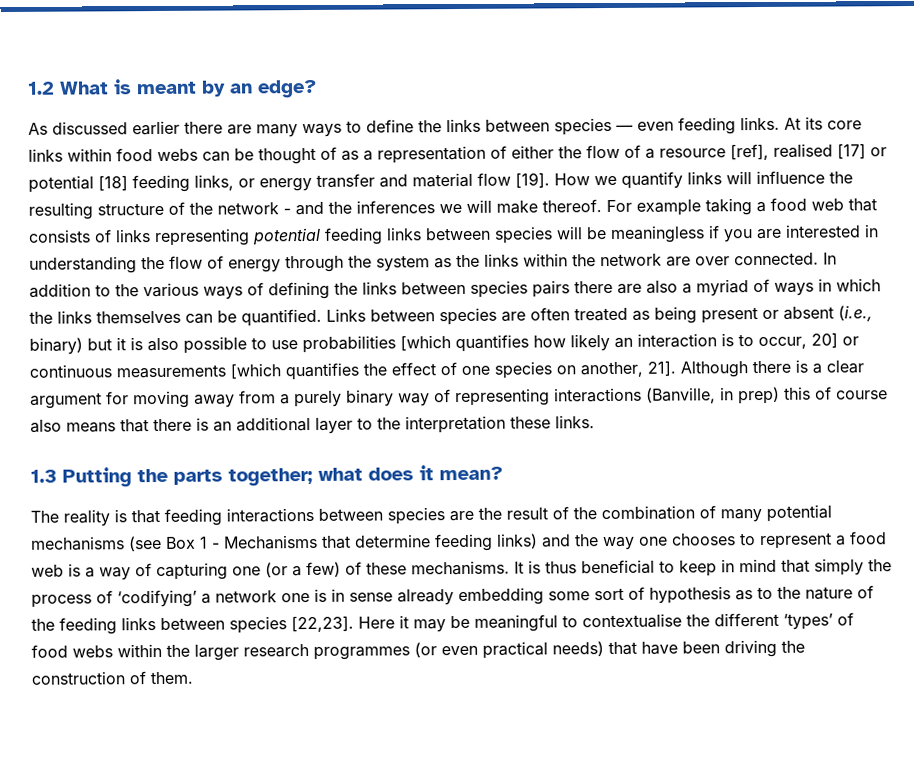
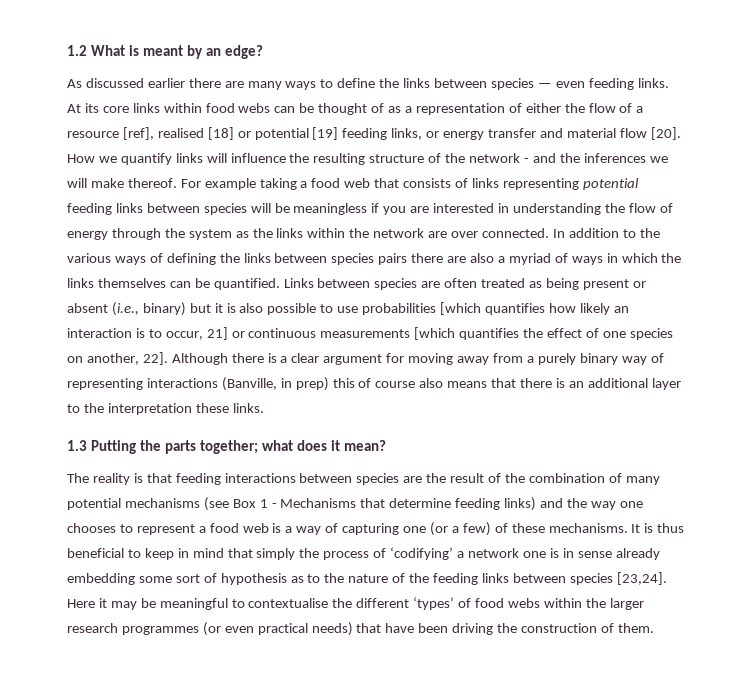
[837,143,866,160] [17] -> [207,127,234,140] [18]
[98,175,128,192] [18] -> [312,127,339,140] [19]
[515,172,550,189] [19]. -> [650,127,681,140] [20].
[811,332,838,349] 20] -> [206,327,228,340] 21]
[647,360,676,377] 21]. -> [142,352,168,365] 22].
[291,615,354,633] [22,23]. -> [616,572,667,585] [23,24].

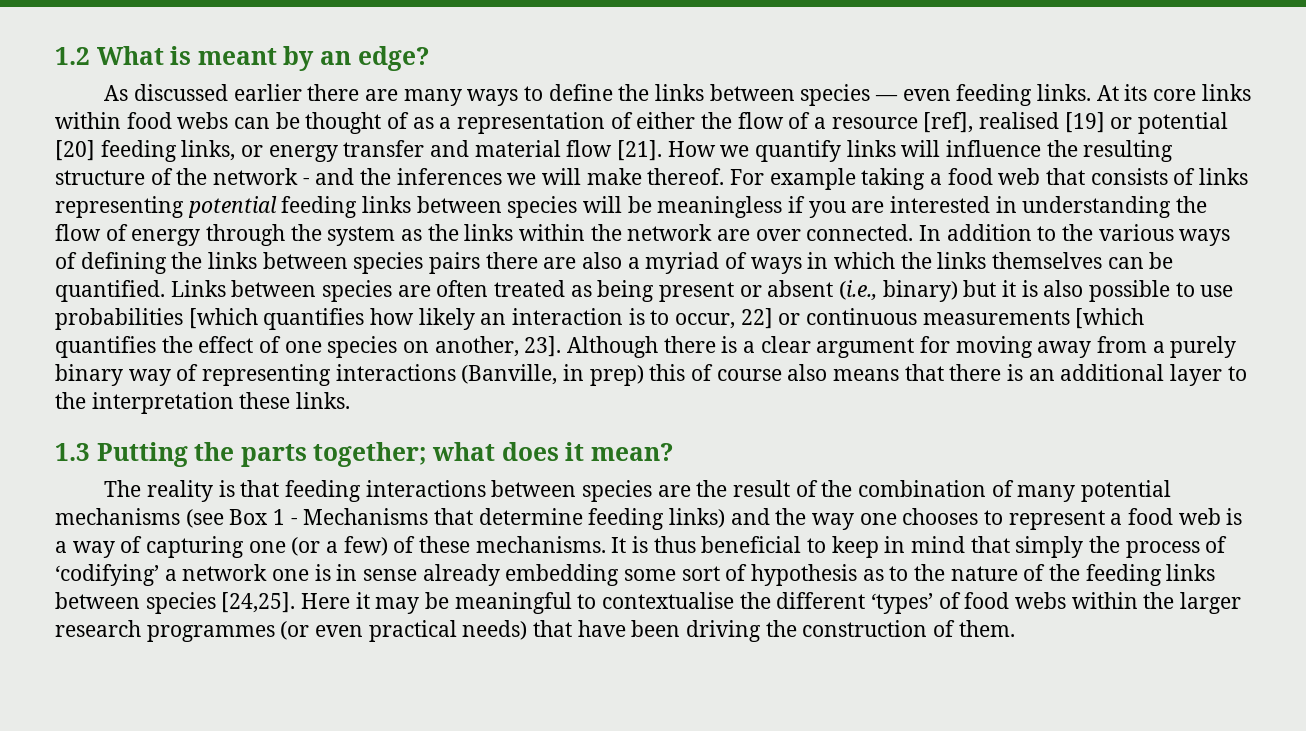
[207,127,234,140] [18] -> [1064,112,1105,133] [19]
[312,127,339,140] [19] -> [55,140,95,161] [20]
[650,127,681,140] [20]. -> [617,140,663,161] [21].
[206,327,228,340] 21] -> [740,308,773,329] 22]
[142,352,168,365] 22]. -> [524,336,562,357] 23].
[616,572,667,585] [23,24]. -> [221,592,296,613] [24,25].

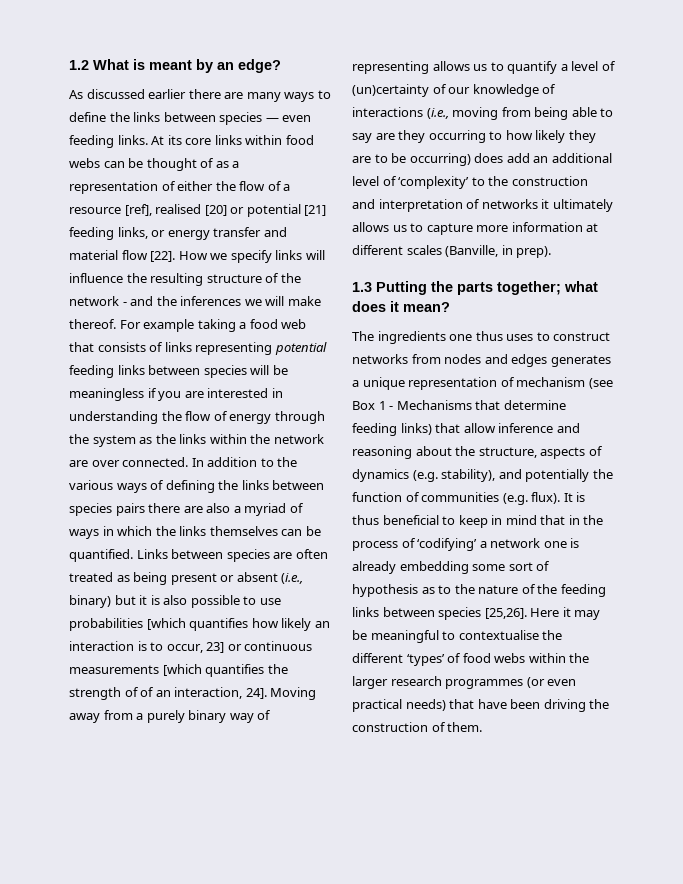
[1064,112,1105,133] [19] -> [204,205,227,216] [20]
[55,140,95,161] [20] -> [304,205,327,216] [21]
[617,140,663,161] [21]. -> [150,251,176,262] [22].
[755,140,842,162] quantify -> [230,250,272,263] specify
[740,308,773,329] 22] -> [206,642,225,653] 23]
[198,336,1033,358] effect of one species on another, 23]. Although there is a clear argument for moving -> [69,687,317,700] strength of of an interaction, 24]. Moving
[335,364,1247,386] [55,392,351,414] interactions (Banville, in prep) this of course also means that there is an additional layer to the interpretation these links. -> [432,61,616,74] [352,84,557,97] [352,107,614,120] [352,130,596,143] [352,153,612,166] [352,176,588,189] [352,199,613,212] [352,222,599,235] [352,245,552,258] allows us to quantify a level of (un)certainty of our knowledge of interactions (i.e., moving from being able to say are they occurring to how likely they are to be occurring) does add an additional level of ‘complexity’ to the construction and interpretation of networks it ultimately allows us to capture more information at different scales (Banville, in prep).
[147,480,1172,502] [55,508,180,525] reality is that feeding interactions between species are the result of the combination of many potential mechanisms -> [377,331,611,344] [352,354,611,367] [352,377,586,390] ingredients one thus uses to construct networks from nodes and edges generates a unique representation of mechanism
[730,508,1243,530] [55,536,606,558] and the way one chooses to represent a food web is a way of capturing one (or a few) of these mechanisms. -> [435,423,580,433] [352,446,603,459] [352,469,613,482] [352,492,561,505] that allow inference and reasoning about the structure, aspects of dynamics (e.g. stability), and potentially the function of communities (e.g. flux).
[1015,536,1084,558] simply -> [568,515,580,525] in
[336,564,418,581] in sense -> (580, 543) none
[221,592,296,613] [24,25]. -> [484,608,527,619] [25,26].

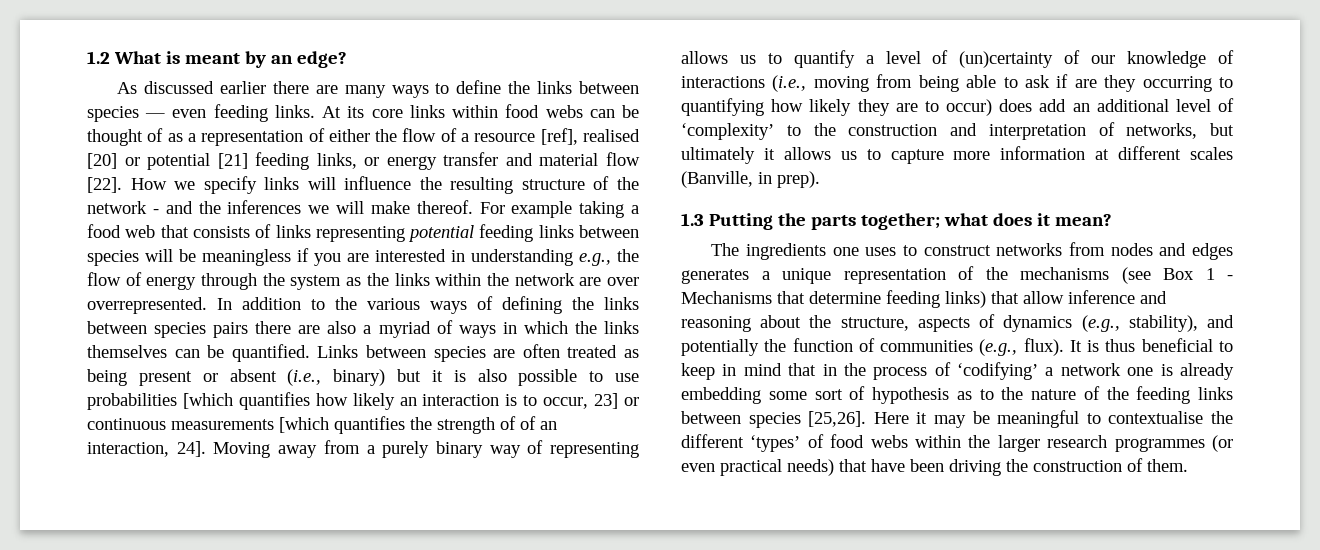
(158, 417) none -> [579,253,611,266] e.g.,
[122,457,189,467] connected. -> [87,297,207,314] overrepresented.
[352,133,372,143] say -> [1024,74,1069,88] ask if
(503, 135) none -> [681,98,764,116] quantifying
[391,153,471,166] be occurring) -> [946,99,992,116] occur)
[481,199,613,212] networks it ultimately -> [1126,123,1234,139] [681,147,775,164] networks, but ultimately it
[475,331,503,341] thus -> (859, 251) none
[516,377,586,387] mechanism -> [985,267,1109,280] the mechanisms
[412,470,438,482] (e.g. -> [1081,315,1120,332] (e.g.,
[502,493,528,505] (e.g. -> [979,339,1018,356] (e.g.,

